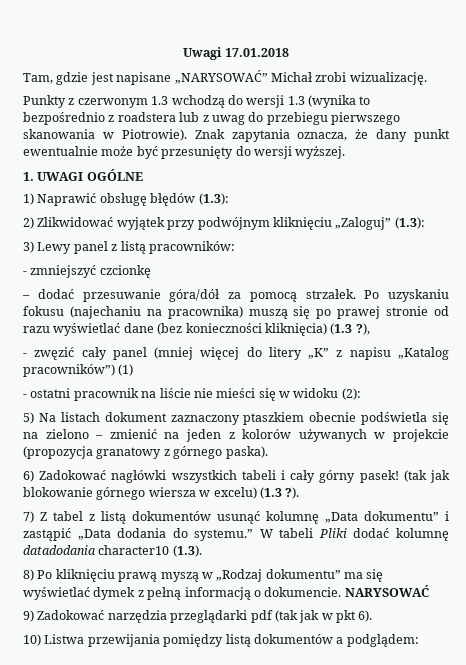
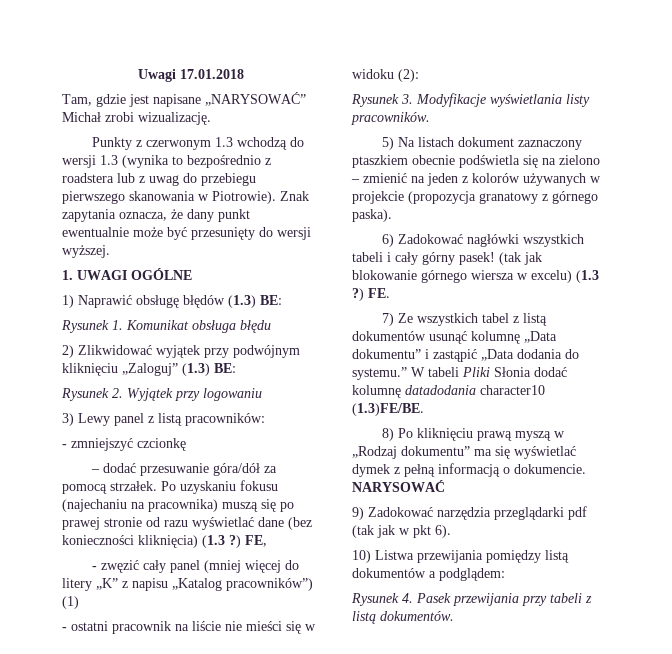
[198,193,229,205] (1.3): -> [228,295,282,308] [61,320,271,333] (1.3) BE: // Rysunek 1. Komunikat obsługa błędu
[394,217,425,229] (1.3): -> [182,363,236,376] [61,388,262,401] (1.3) BE: // Rysunek 2. Wyjątek przy logowaniu
[355,323,370,335] ?), -> [229,535,267,548] ?) FE,
(361, 394) none -> [351,93,590,107] [351,112,430,125] // Rysunek 3. Modyfikacje wyświetlania listy pracowników.
[285,487,300,499] ?). -> [352,288,390,301] ?) FE.
[40,512,47,521] Z -> [398,313,479,326] Ze wszystkich
(347, 533) none -> [494,367,531,377] Słonia
[172,545,202,557] (1.3). -> [352,403,424,416] (1.3)FE/BE.
(419, 640) none -> [351,593,592,606] [352,611,454,624] // Rysunek 4. Pasek przewijania przy tabeli z listą dokumentów.

